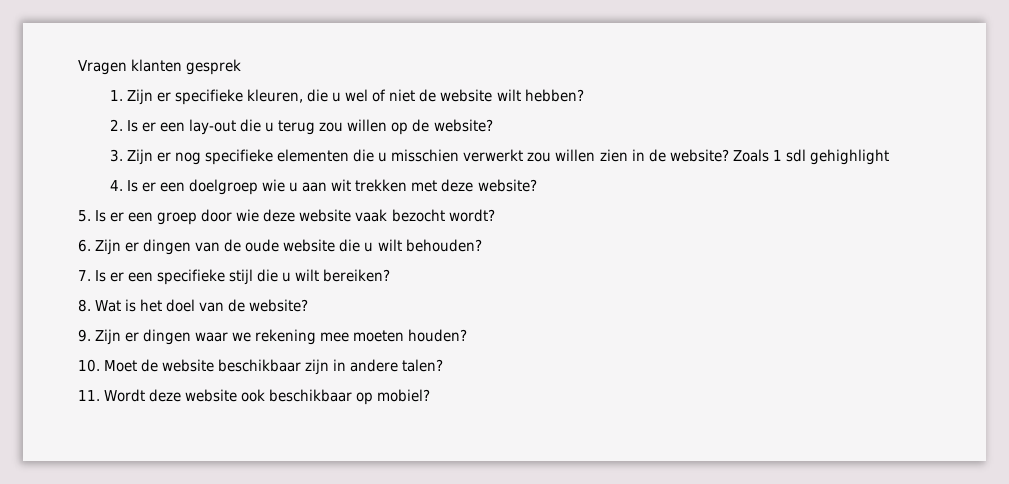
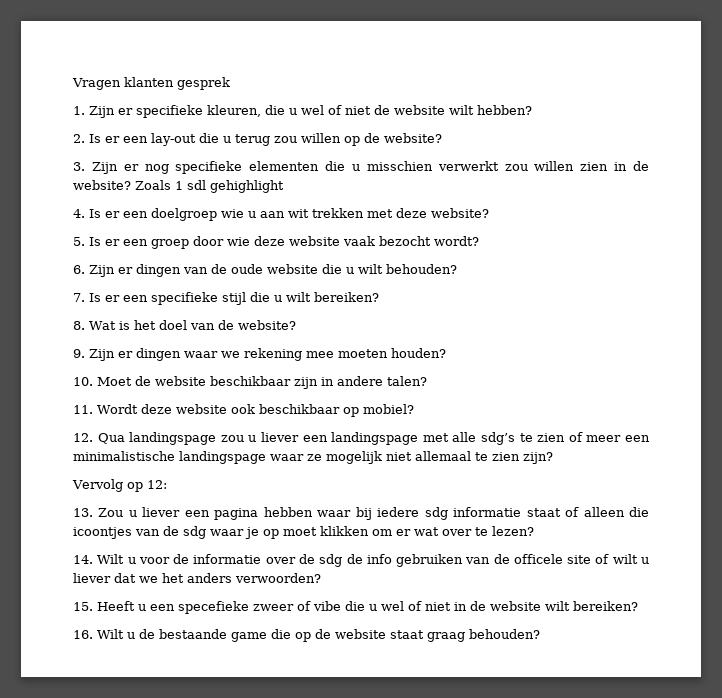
(431, 395) none -> [73,432,651,445] [73,451,553,464] [72,479,167,492] [73,507,649,520] [73,526,534,539] [73,554,649,567] [73,573,321,583] [73,601,638,614] [73,629,540,642] // 12. Qua landingspage zou u liever een landingspage met alle sdg’s te zien of meer een minimalistische landingspage waar ze mogelijk niet allemaal te zien zijn? // Vervolg op 12: // 13. Zou u liever een pagina hebben waar bij iedere sdg informatie staat of alleen die icoontjes van de sdg waar je op moet klikken om er wat over te lezen? // 14. Wilt u voor de informatie over de sdg de info gebruiken van de officele site of wilt u liever dat we het anders verwoorden? // 15. Heeft u een specefieke zweer of vibe die u wel of niet in de website wilt bereiken? // 16. Wilt u de bestaande game die op de website staat graag behouden?

